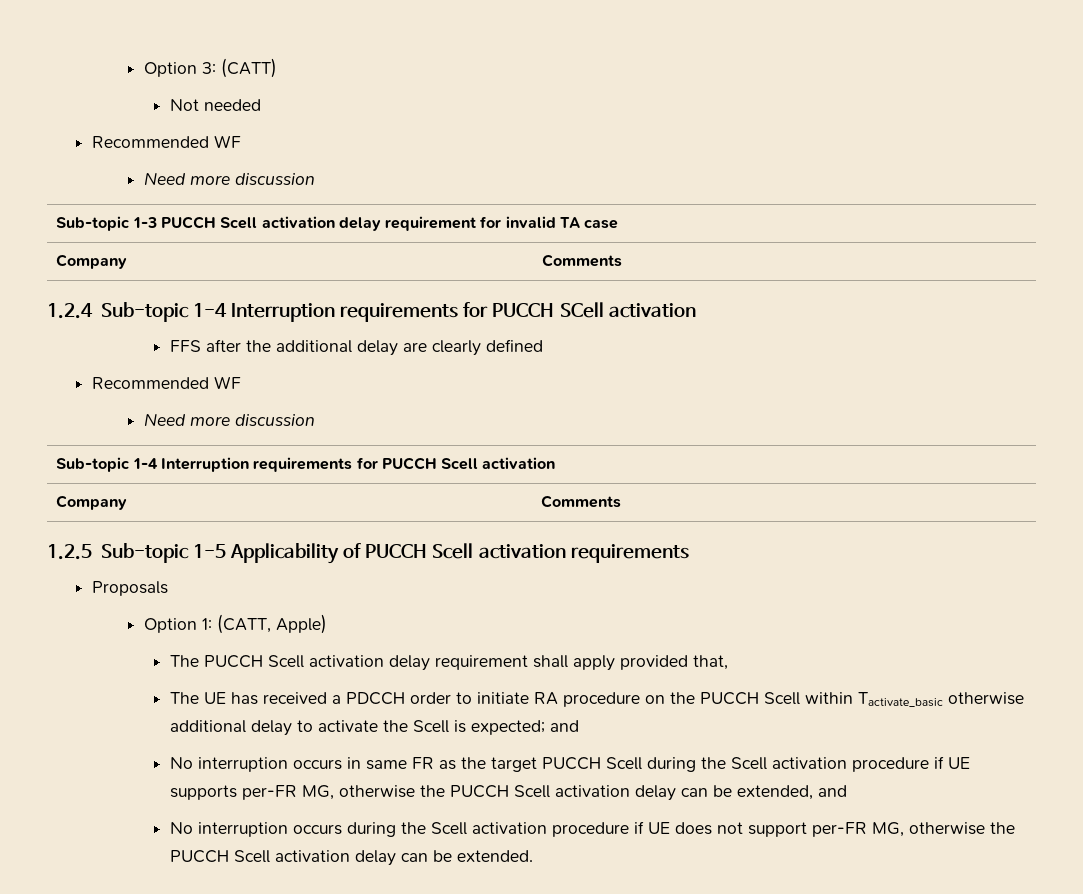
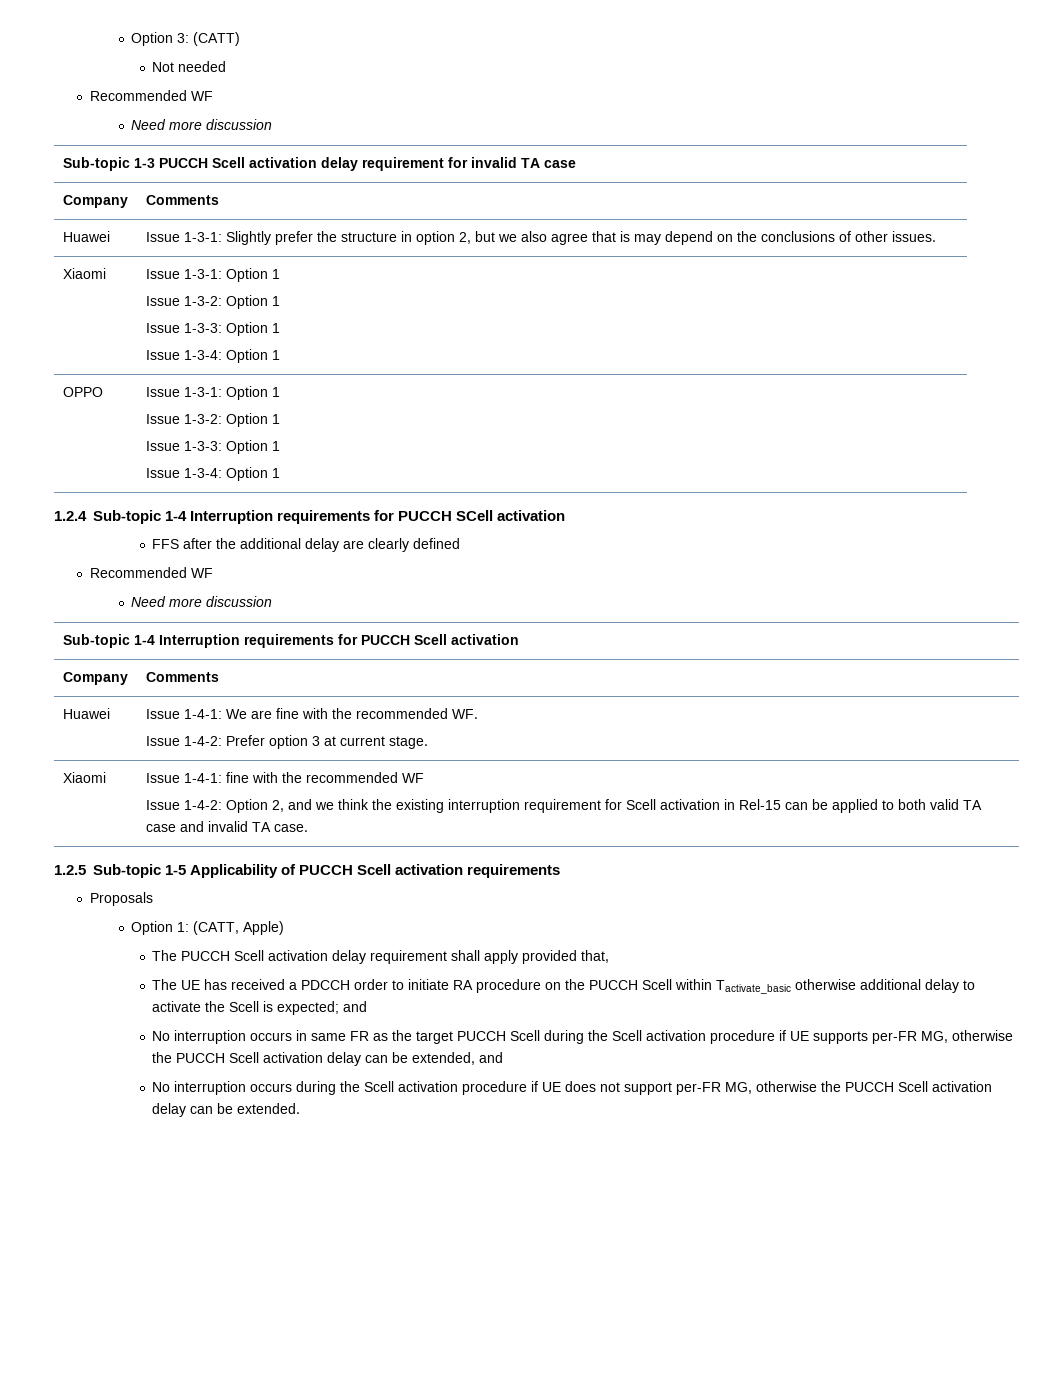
(623, 260) none -> [62,231,110,242] [145,231,936,245] [62,268,106,279] [145,268,280,282] [145,295,280,309] [145,322,280,336] [145,349,280,363] [62,387,103,397] [145,386,280,400] [145,413,280,427] [145,440,280,454] [145,467,280,481] // Huawei | Issue 1-3-1: Slightly prefer the structure in option 2, but we also agree that is may depend on the conclusions of other issues. // Xiaomi | Issue 1-3-1: Option 1 // Issue 1-3-2: Option 1 // Issue 1-3-3: Option 1 // Issue 1-3-4: Option 1 // OPPO | Issue 1-3-1: Option 1 // Issue 1-3-2: Option 1 // Issue 1-3-3: Option 1 // Issue 1-3-4: Option 1
(622, 501) none -> [62,708,110,719] [145,708,478,719] [145,735,428,749] [62,772,106,783] [145,772,424,783] [145,799,982,813] [145,821,308,832] // Huawei | Issue 1-4-1: We are fine with the recommended WF. // Issue 1-4-2: Prefer option 3 at current stage. // Xiaomi | Issue 1-4-1: fine with the recommended WF // Issue 1-4-2: Option 2, and we think the existing interruption requirement for Scell activation in Rel-15 can be applied to both valid TA case and invalid TA case.

